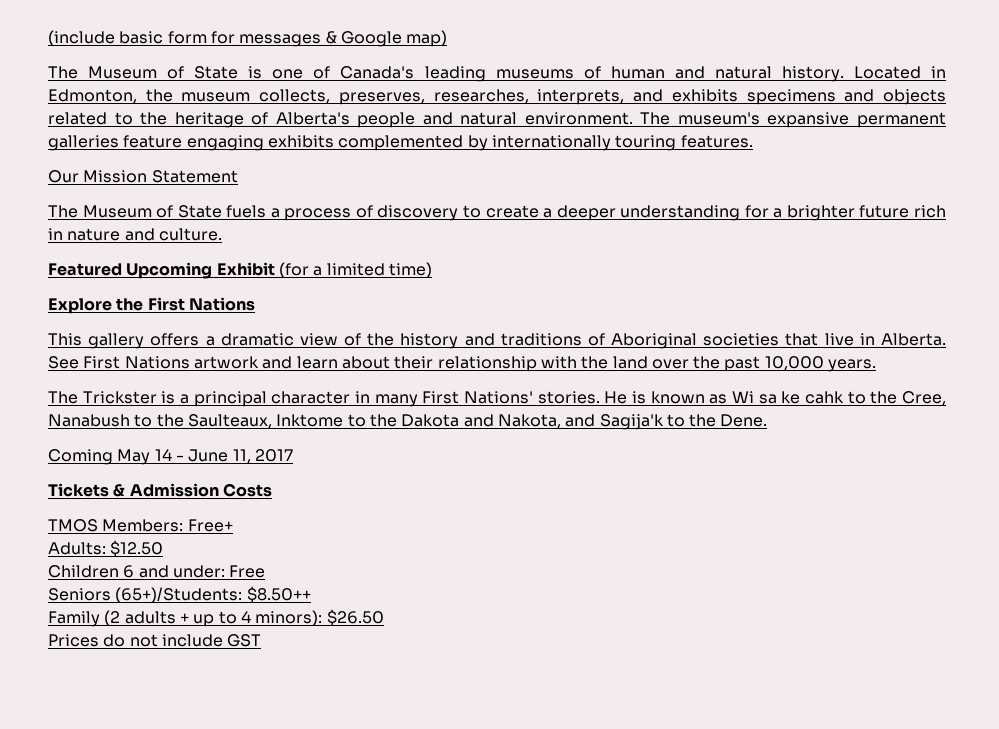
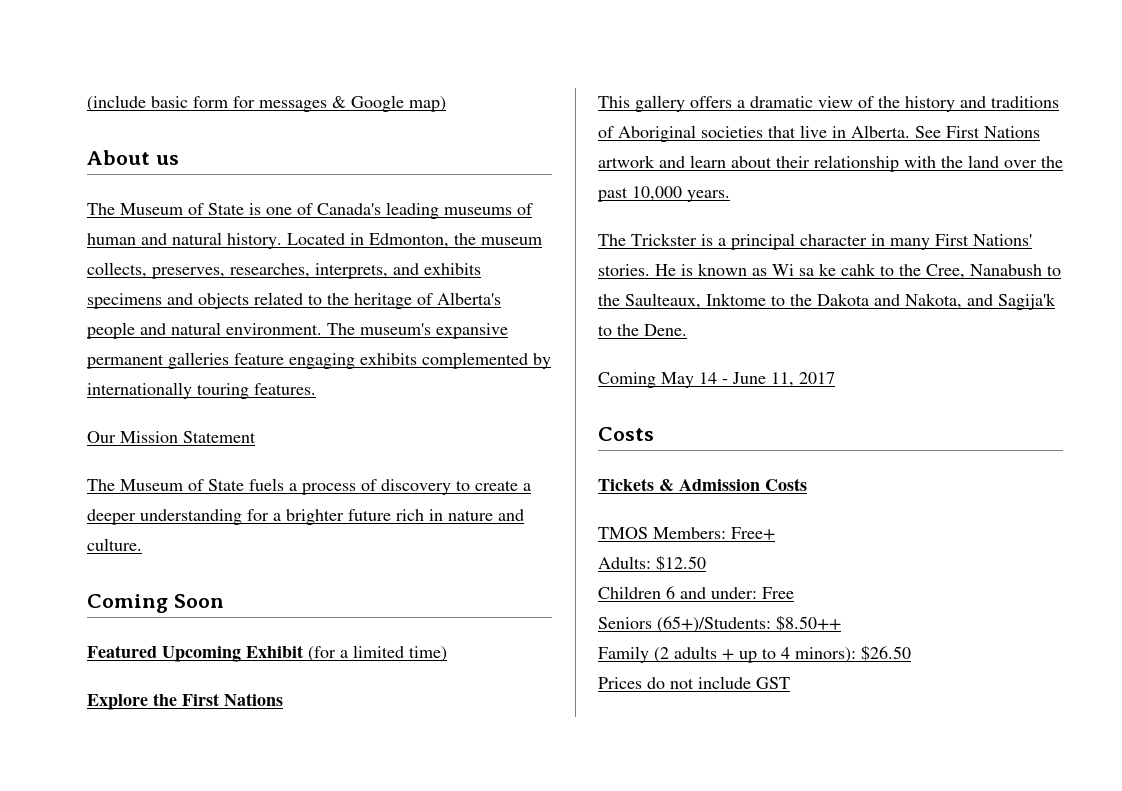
(448, 38) none -> [87,150,179,165] // About us
(222, 234) none -> [87,594,224,613] // Coming Soon
(293, 455) none -> [598,427,654,441] // Costs

